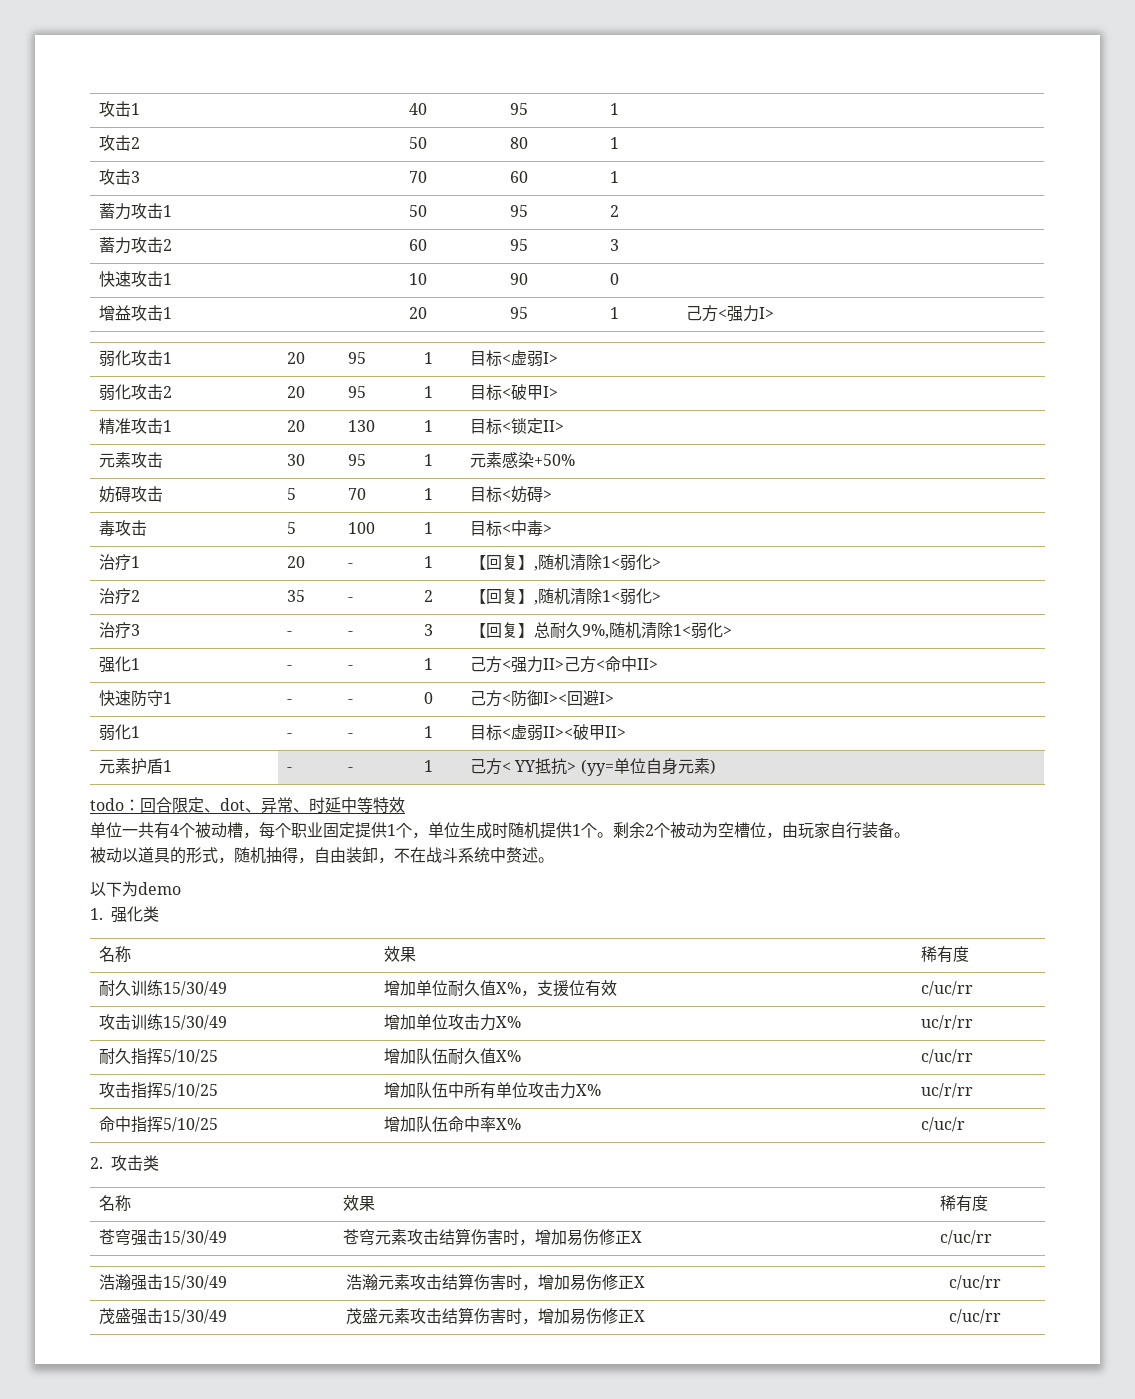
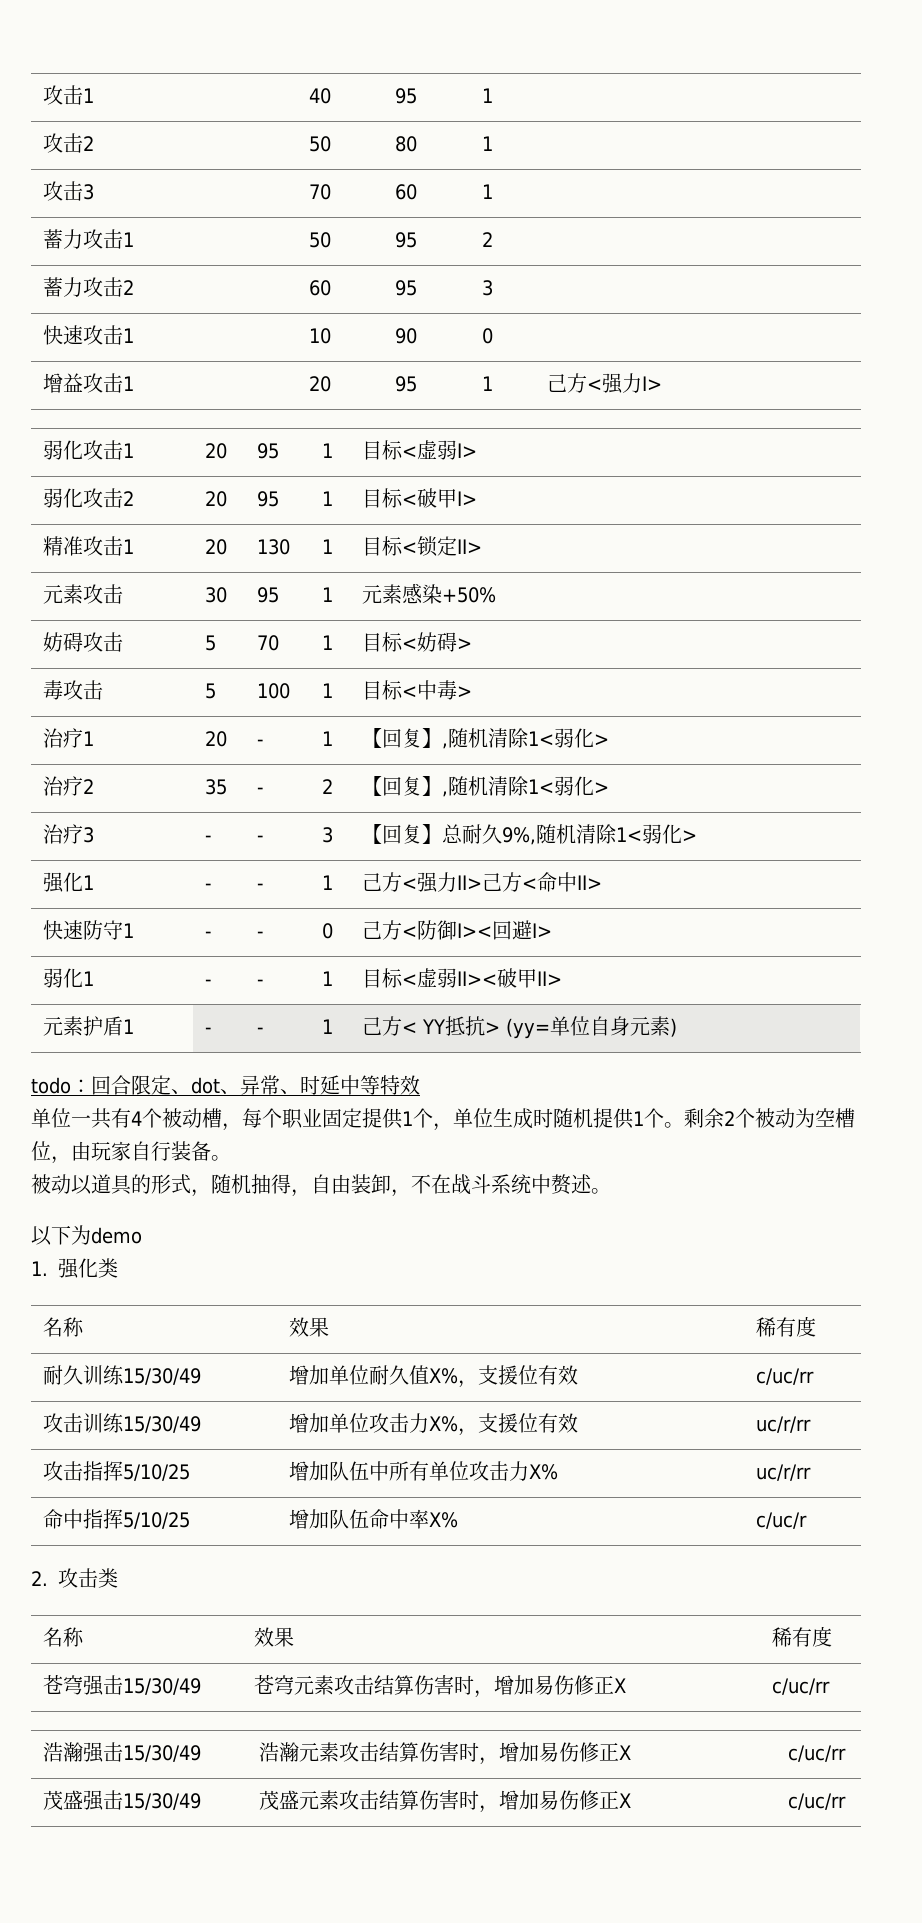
[920,1015,973,1030] [98,1048,218,1065] [383,1048,521,1065] [920,1049,973,1064] | uc/r/rr // 耐久指挥5/10/25 | 增加队伍耐久值X% | c/uc/rr -> [457,1413,578,1436] [755,1416,811,1433] ，支援位有效 | uc/r/rr

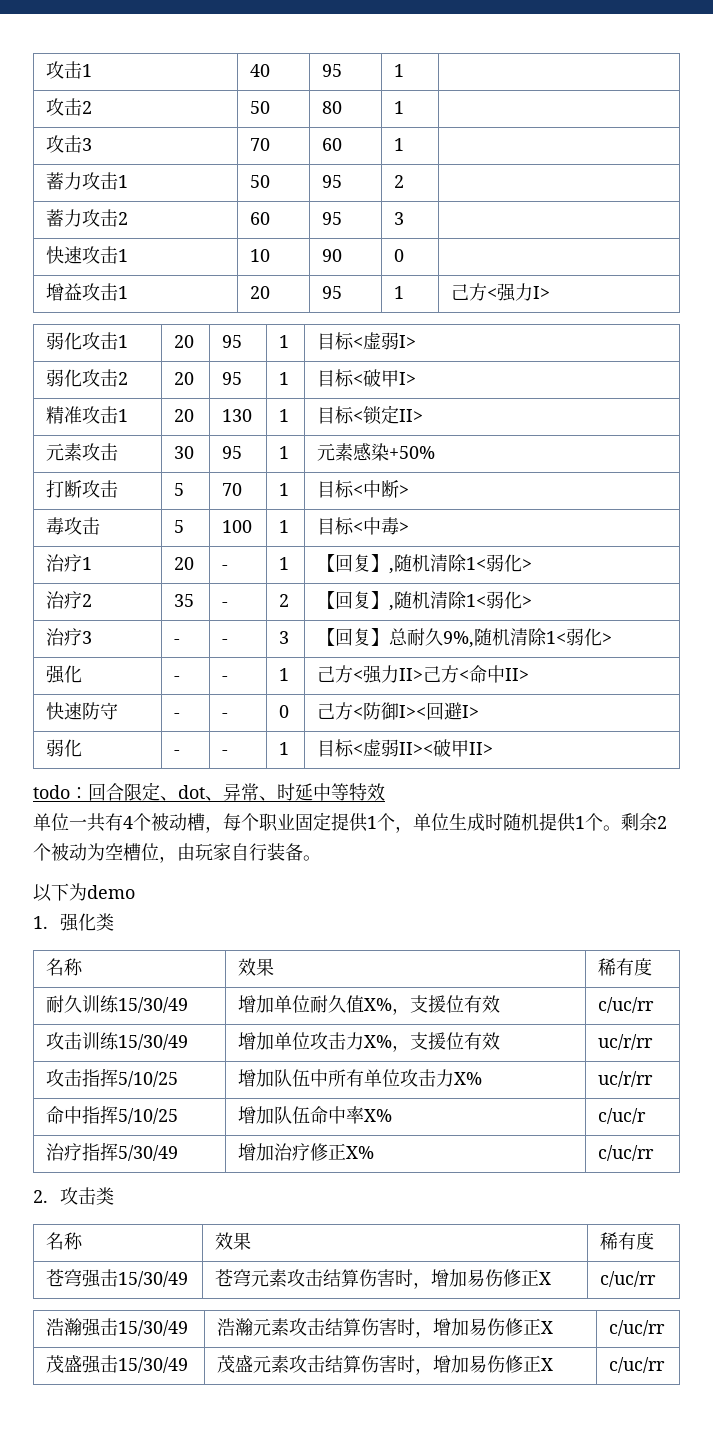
[42,632,83,652] 妨碍 -> [46,480,83,498] 打断
[416,632,457,652] 妨碍 -> [363,480,400,498] 中断
[82,875,94,890] 1 -> (83, 674) none
[122,923,134,938] 1 -> (119, 711) none
[82,971,94,986] 1 -> (83, 748) none
[42,1016,134,1036] [204,1027,212,1034] [256,1027,264,1034] [321,1019,333,1034] [361,1016,677,1039] // 元素护盾1 | - | - | 1 | 己方< YY抵抗> (yy=单位自身元素) -> (494, 748) none
[31,1174,611,1197] // 被动以道具的形式，随机抽得，自由装卸，不在战斗系统中赘述。 -> (321, 858) none
(807, 1520) none -> [46,1142,179,1161] [238,1143,375,1161] [598,1145,655,1161] // 治疗指挥5/30/49 | 增加治疗修正X% | c/uc/rr

